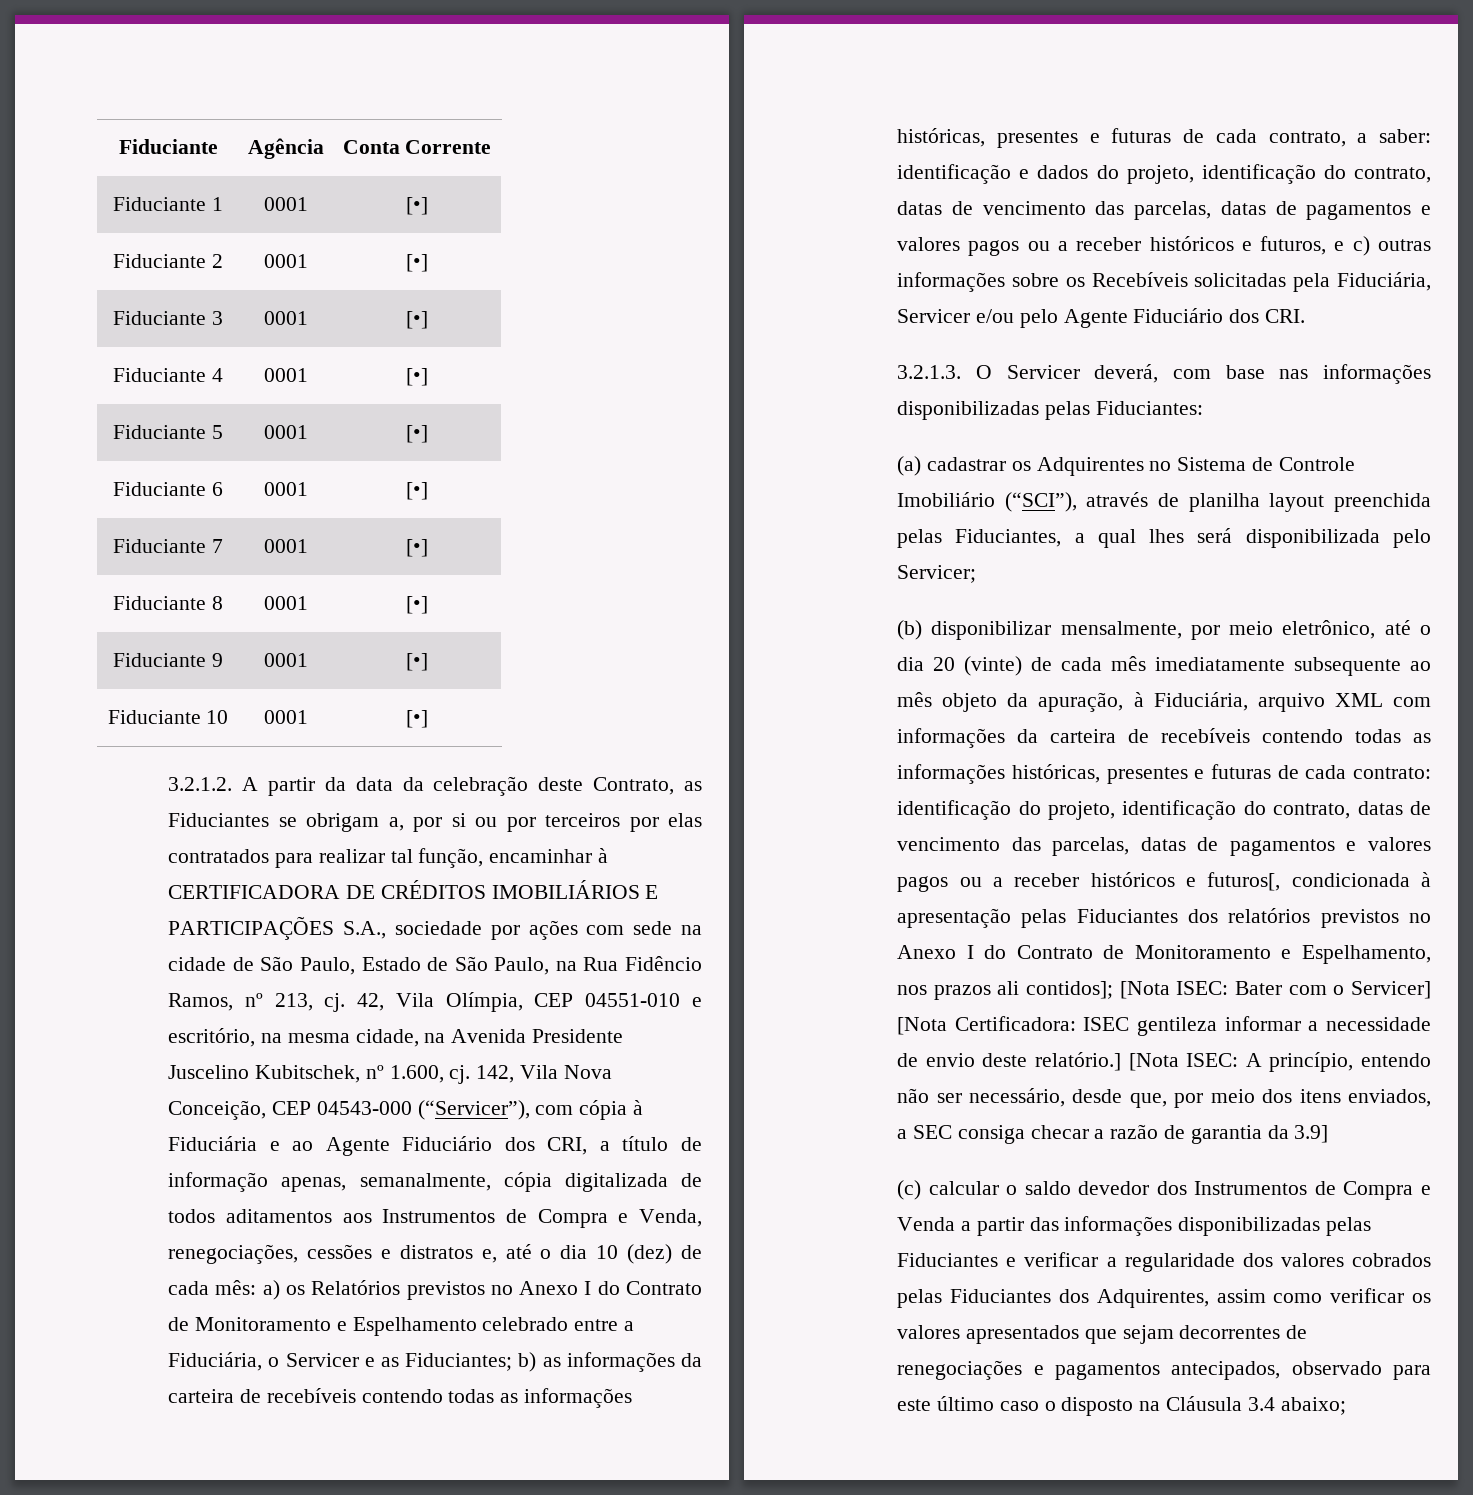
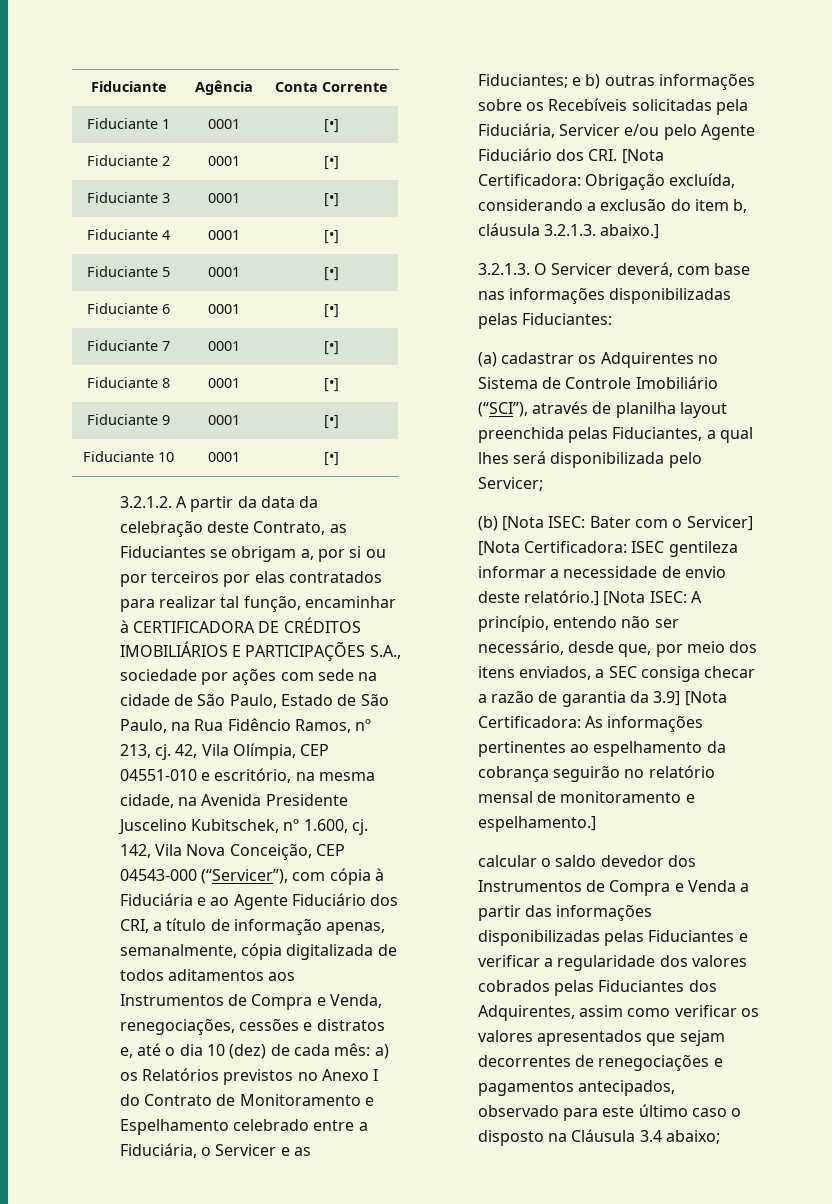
[518,1352,702,1372] [168,1388,632,1408] [897,128,1431,148] [897,164,1431,184] [897,201,1431,220] [897,236,1370,256] b) as informações da carteira de recebíveis contendo todas as informações históricas, presentes e futuras de cada contrato, a saber: identificação e dados do projeto, identificação do contrato, datas de vencimento das parcelas, datas de pagamentos e valores pagos ou a receber históricos e futuros, e c) -> [572,74,601,89] e b)
(1305, 316) none -> [621,149,664,164] [477,173,736,190] [477,198,748,213] [477,223,660,239] [Nota Certificadora: Obrigação excluída, considerando a exclusão do item b, cláusula 3.2.1.3. abaixo.]
[931,620,1431,640] [897,656,1431,676] [897,692,1431,712] [897,728,1431,748] [897,764,1431,784] [897,800,1431,820] [897,837,1431,856] [897,872,1431,892] [897,908,1431,928] [897,945,1431,964] [897,981,1114,1000] disponibilizar mensalmente, por meio eletrônico, até o dia 20 (vinte) de cada mês imediatamente subsequente ao mês objeto da apuração, à Fiduciária, arquivo XML com informações da carteira de recebíveis contendo todas as informações históricas, presentes e futuras de cada contrato: identificação do projeto, identificação do contrato, datas de vencimento das parcelas, datas de pagamentos e valores pagos ou a receber históricos e futuros[, condicionada à apresentação pelas Fiduciantes dos relatórios previstos no Anexo I do Contrato de Monitoramento e Espelhamento, nos prazos ali contidos]; -> (498, 523) none
[897,1180,922,1200] // (c) -> [684,691,727,706] [477,715,704,732] [477,741,726,757] [477,765,715,782] [477,791,695,803] [477,816,596,832] [Nota Certificadora: As informações pertinentes ao espelhamento da cobrança seguirão no relatório mensal de monitoramento e espelhamento.] //

